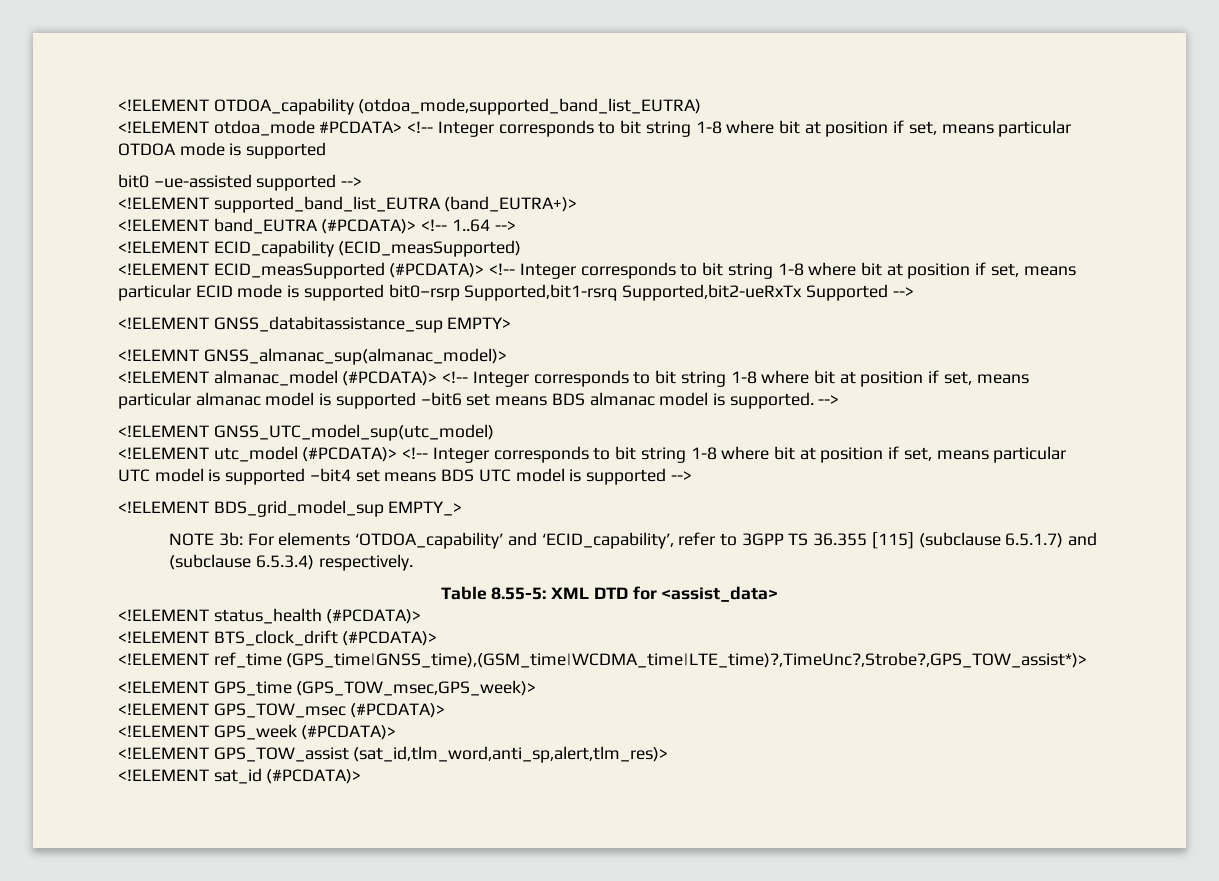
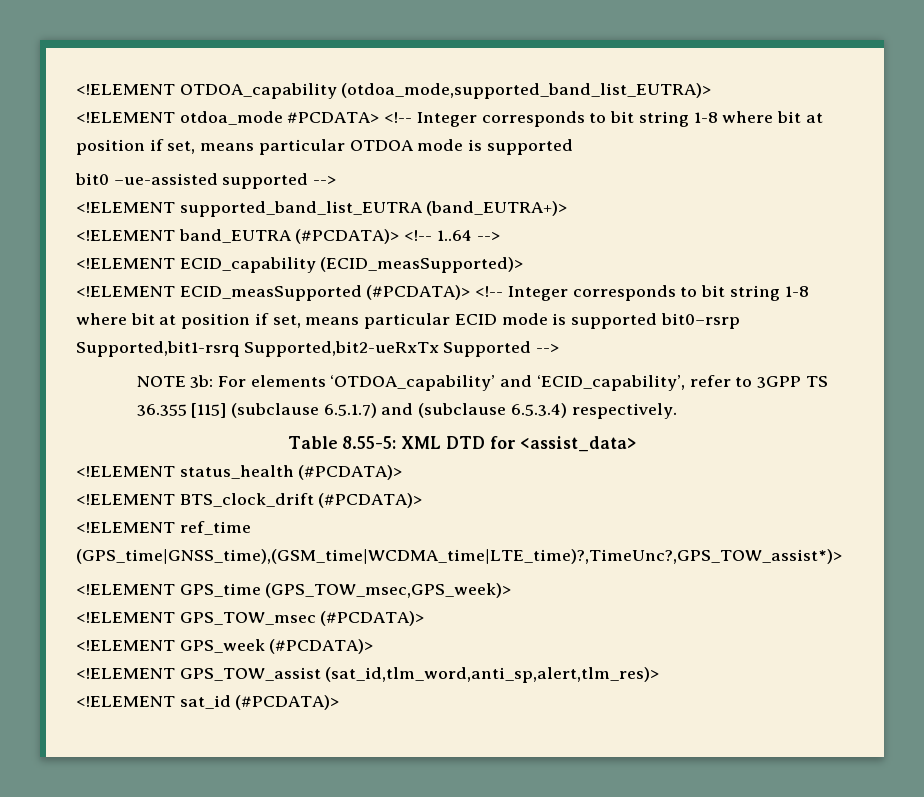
[358,98,702,115] (otdoa_mode,supported_band_list_EUTRA) -> [341,83,712,99] (otdoa_mode,supported_band_list_EUTRA)>
[338,240,522,257] (ECID_measSupported) -> [320,257,524,273] (ECID_measSupported)>
[118,316,512,333] [118,348,507,365] [118,370,1029,387] [118,392,840,409] [118,424,494,441] [118,446,1067,463] [118,468,692,485] [118,500,463,517] // <!ELEMENT GNSS_databitassistance_sup EMPTY> // <!ELEMNT GNSS_almanac_sup(almanac_model)> // <!ELEMENT almanac_model (#PCDATA)> <!-- Integer corresponds to bit string 1-8 where bit at position if set, means particular almanac model is supported –bit6 set means BDS almanac model is supported. --> // <!ELEMENT GNSS_UTC_model_sup(utc_model) // <!ELEMENT utc_model (#PCDATA)> <!-- Integer corresponds to bit string 1-8 where bit at position if set, means particular UTC model is supported –bit4 set means BDS UTC model is supported --> // <!ELEMENT BDS_grid_model_sup EMPTY_> -> (560, 348) none
[286,652,1088,668] (GPS_time|GNSS_time),(GSM_time|WCDMA_time|LTE_time)?,TimeUnc?,Strobe?,GPS_TOW_assist*)> -> [76,549,842,564] (GPS_time|GNSS_time),(GSM_time|WCDMA_time|LTE_time)?,TimeUnc?,GPS_TOW_assist*)>

